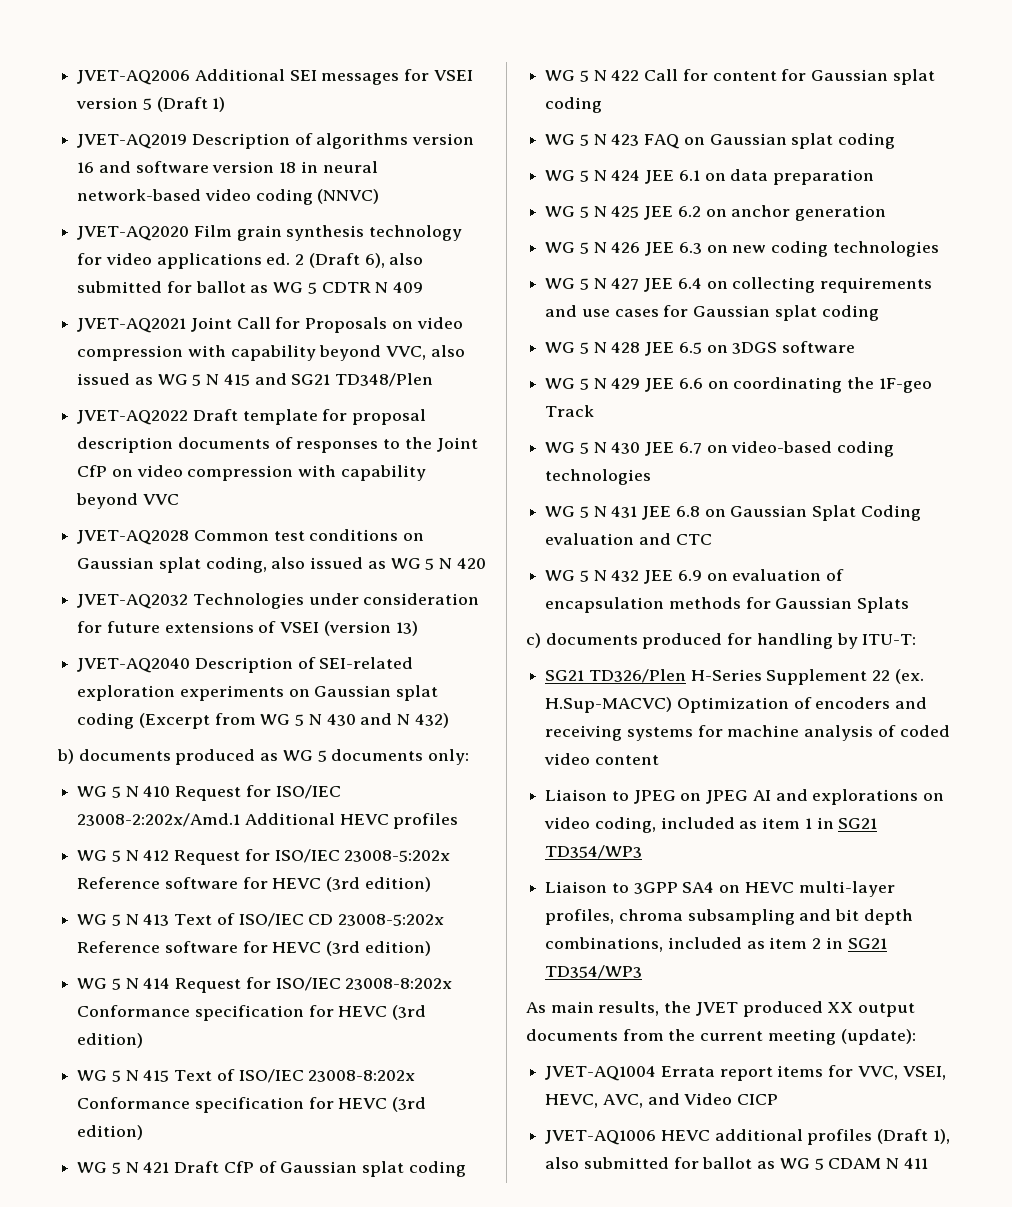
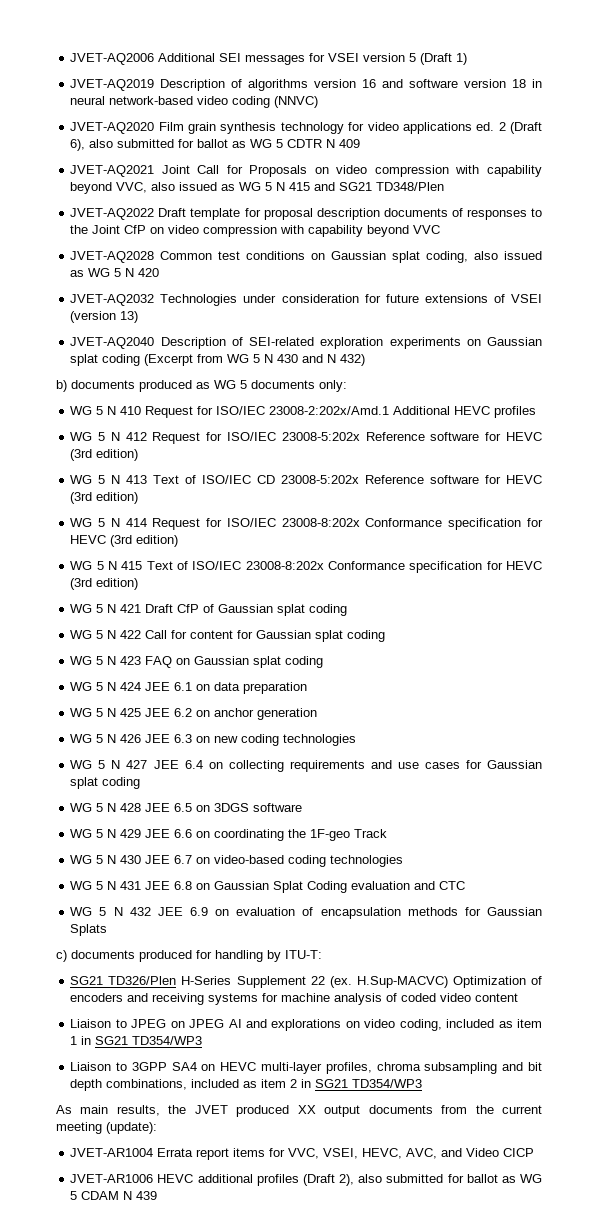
[545,1066,657,1081] JVET-AQ1004 -> [70,1148,154,1157] JVET-AR1004
[545,1130,657,1145] JVET-AQ1006 -> [70,1174,154,1183] JVET-AR1006
[932,1129,950,1144] 1), -> [339,1174,355,1186] 2),
[903,1158,928,1169] 411 -> [136,1191,158,1200] 439

